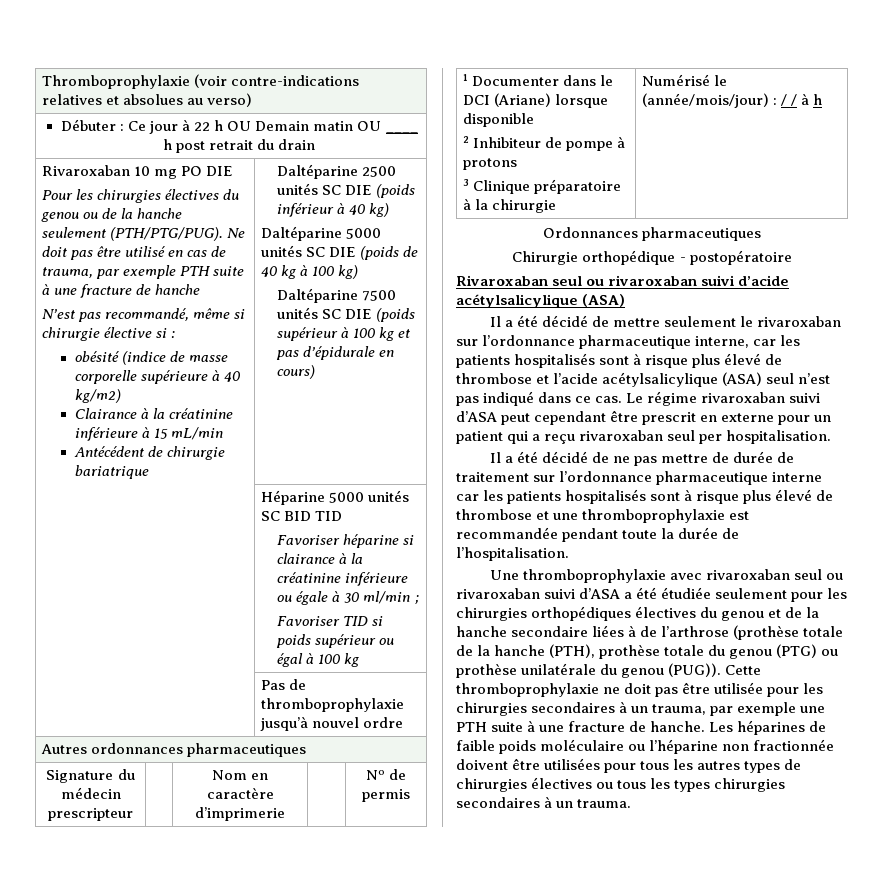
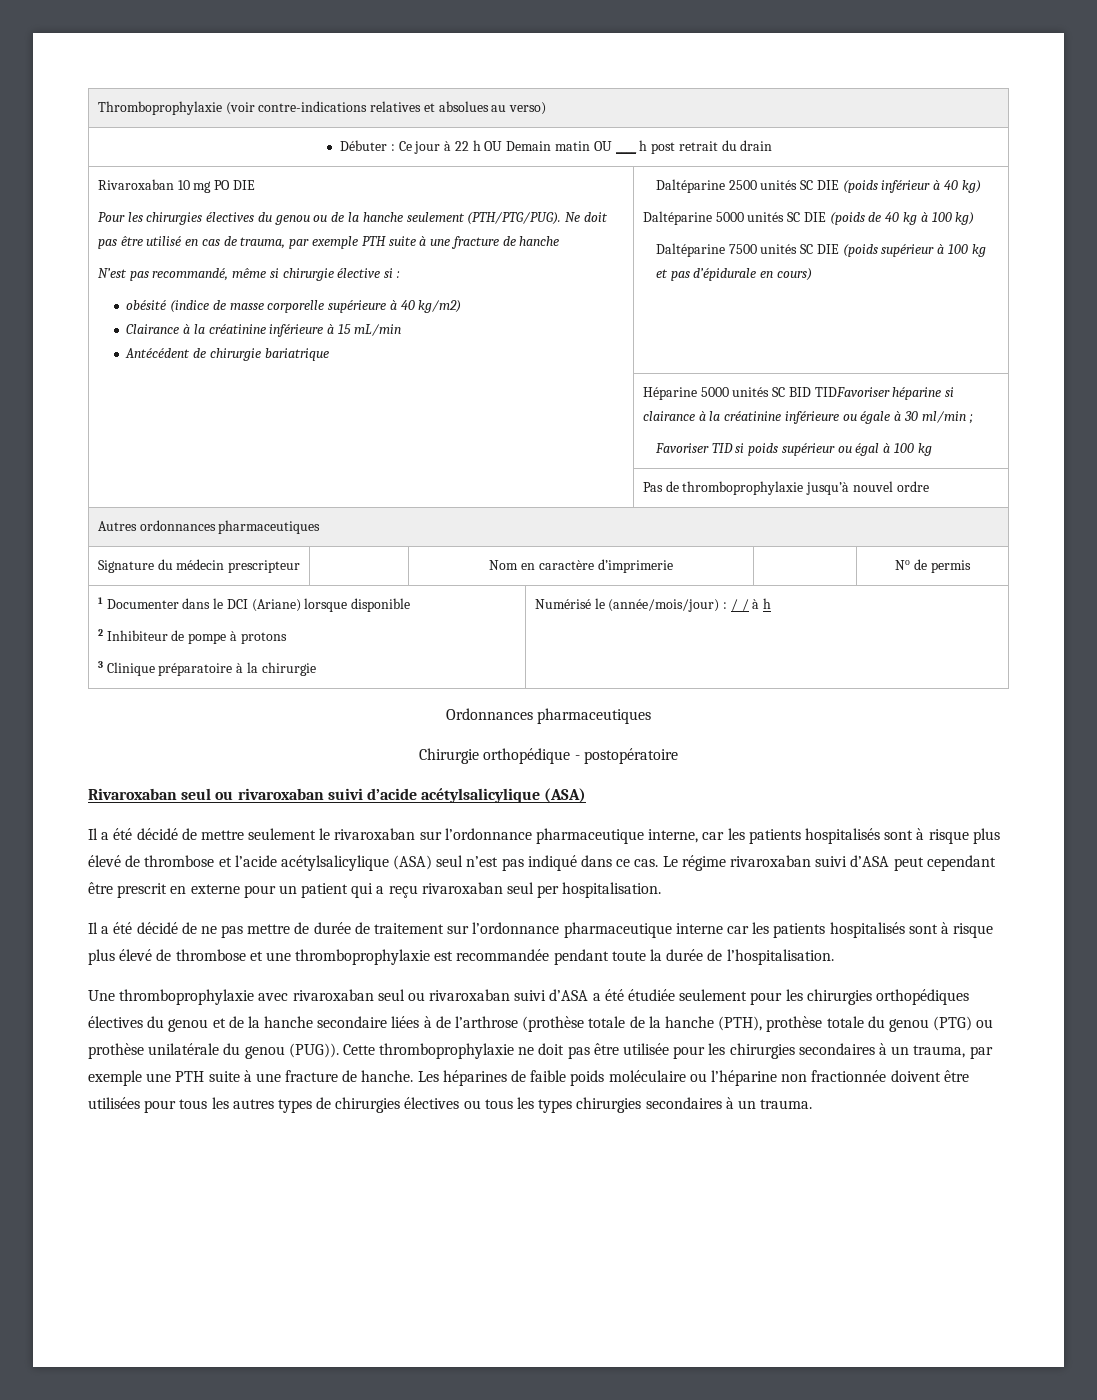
[315,511,343,521] [277,535,341,545] TID // Favoriser -> [814,387,890,397] TIDFavoriser

